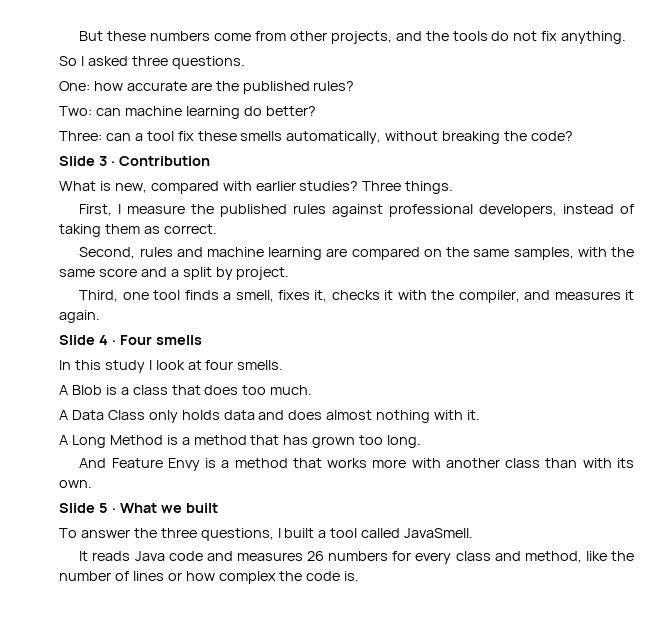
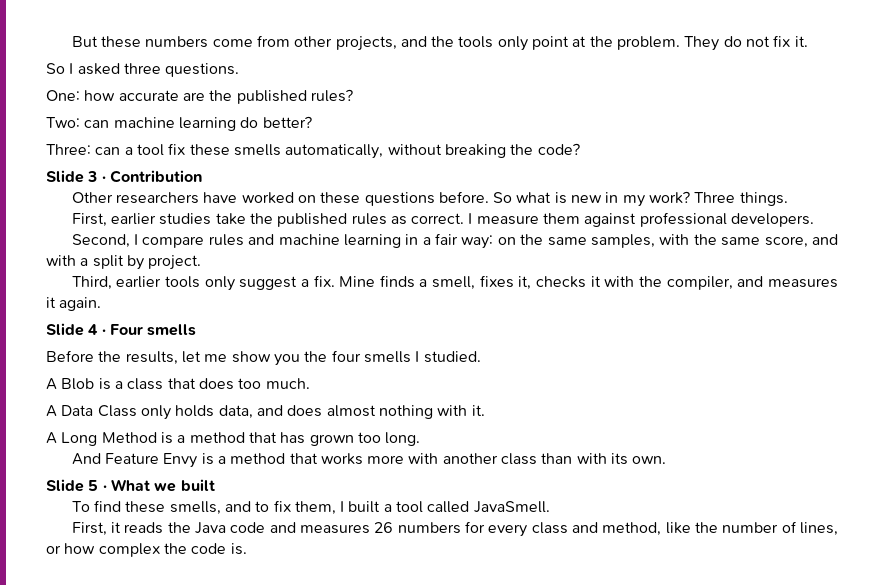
(488, 36) none -> [497,36,720,51] only point at the problem. They
[561,31,627,44] anything. -> [794,36,808,47] it.
[59,181,454,194] [79,204,634,217] [59,224,217,237] What is new, compared with earlier studies? Three things. // First, I measure the published rules against professional developers, instead of taking them as correct. -> [71,191,788,207] [71,212,815,227] Other researchers have worked on these questions before. So what is new in my work? Three things. // First, earlier studies take the published rules as correct. I measure them against professional developers.
(136, 253) none -> [133,234,205,248] I compare
[326,247,420,260] are compared -> [405,233,494,249] in a fair way:
[98,267,167,277] score and -> [764,234,838,248] [46,255,76,266] score, and with
[122,290,181,300] one tool -> [116,275,376,291] earlier tools only suggest a fix. Mine
[59,360,284,373] In this study I look at four smells. -> [46,350,481,366] Before the results, let me show you the four smells I studied.
[223,410,255,420] data -> [218,405,253,419] data,
[80,528,274,541] answer the three questions, -> [93,500,336,515] find these smells, and to fix them,
[79,551,131,561] It reads -> [71,522,191,536] First, it reads the
[132,571,164,581] lines -> [799,522,838,536] lines,

